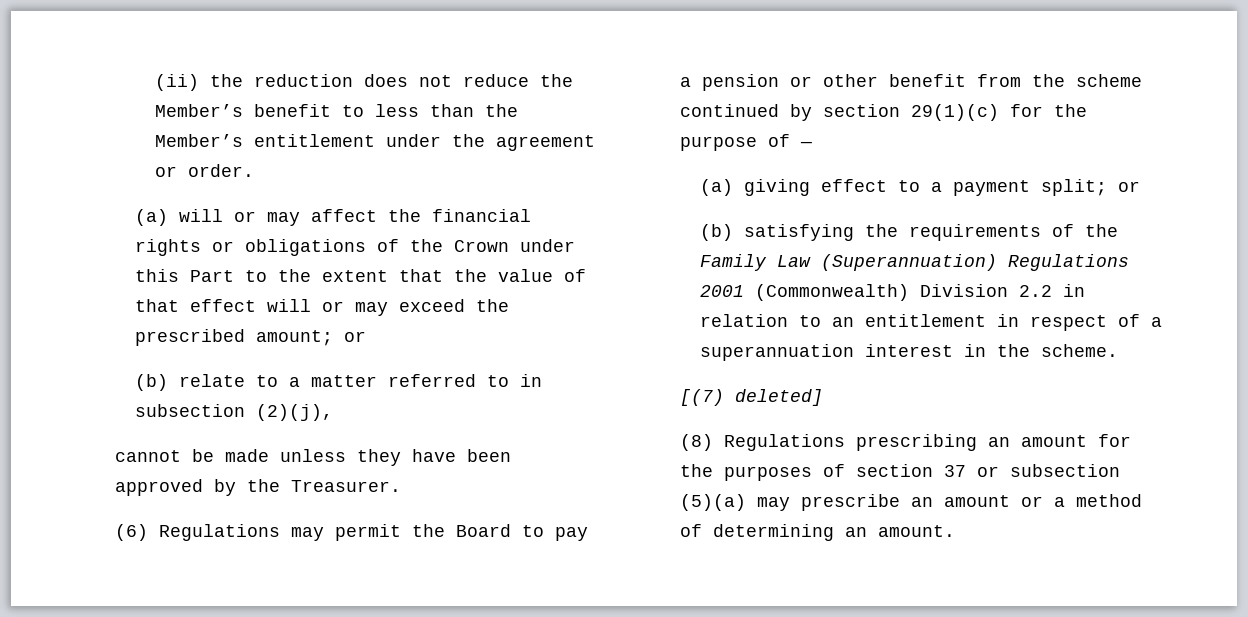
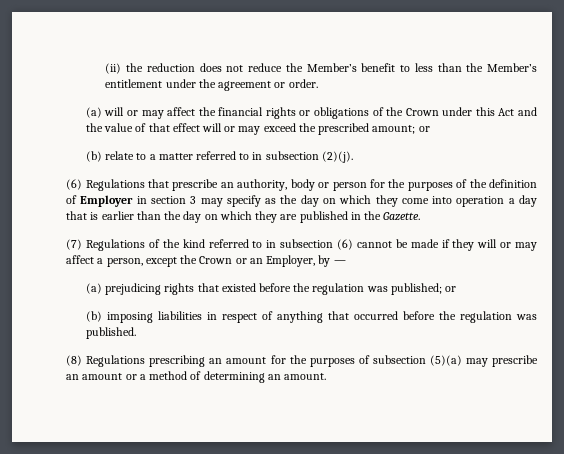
[190,269,444,282] Part to the extent that -> [498,107,537,116] Act and
[256,404,334,421] [115,449,512,466] [115,479,402,496] [115,524,589,541] [680,74,1143,91] [680,104,1088,121] [680,134,813,151] [700,179,1141,196] [700,224,1119,241] [700,254,1130,271] [700,284,1086,301] [700,314,1163,331] [700,344,1119,361] [680,389,824,406] (2)(j), // cannot be made unless they have been approved by the Treasurer. // (6) Regulations may permit the Board to pay a pension or other benefit from the scheme continued by section 29(1)(c) for the purpose of — // (a) giving effect to a payment split; or // (b) satisfying the requirements of the Family Law (Superannuation) Regulations 2001 (Commonwealth) Division 2.2 in relation to an entitlement in respect of a superannuation interest in the scheme. // [(7) deleted] -> [321,151,353,163] [66,179,538,191] [66,195,537,207] [66,211,421,223] [66,239,537,251] [66,255,346,267] [85,283,457,295] [85,311,538,323] [85,327,136,339] (2)(j). // (6) Regulations that prescribe an authority, body or person for the purposes of the definition of Employer in section 3 may specify as the day on which they come into operation a day that is earlier than the day on which they are published in the Gazette. // (7) Regulations of the kind referred to in subsection (6) cannot be made if they will or may affect a person, except the Crown or an Employer, by — // (a) prejudicing rights that existed before the regulation was published; or // (b) imposing liabilities in respect of anything that occurred before the regulation was published.
[856,464,1000,477] section 37 or -> (370, 359) none

